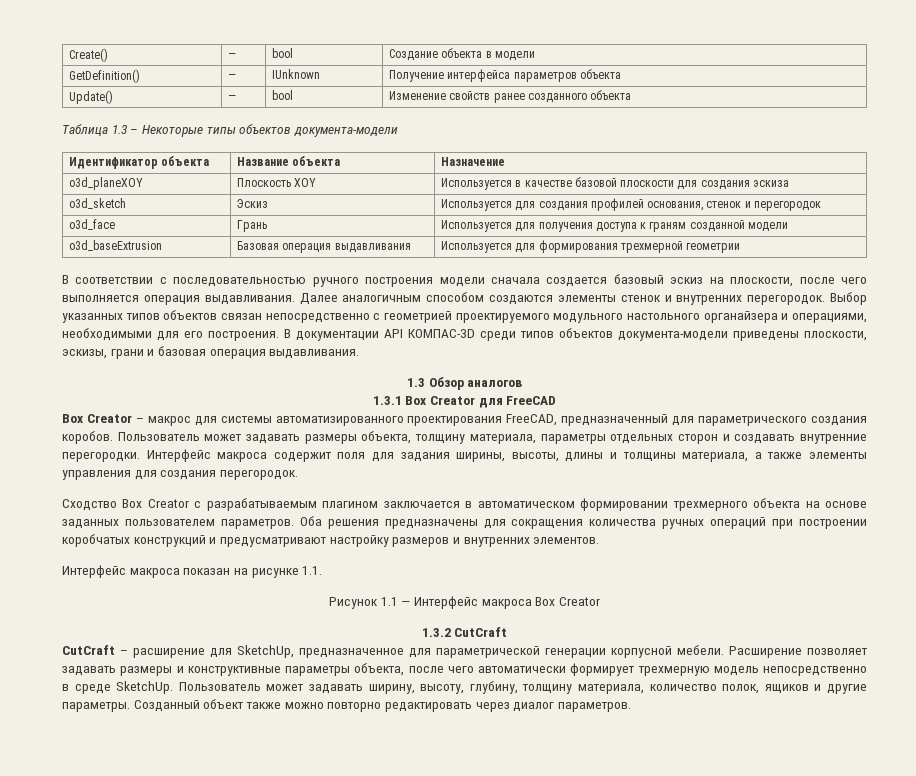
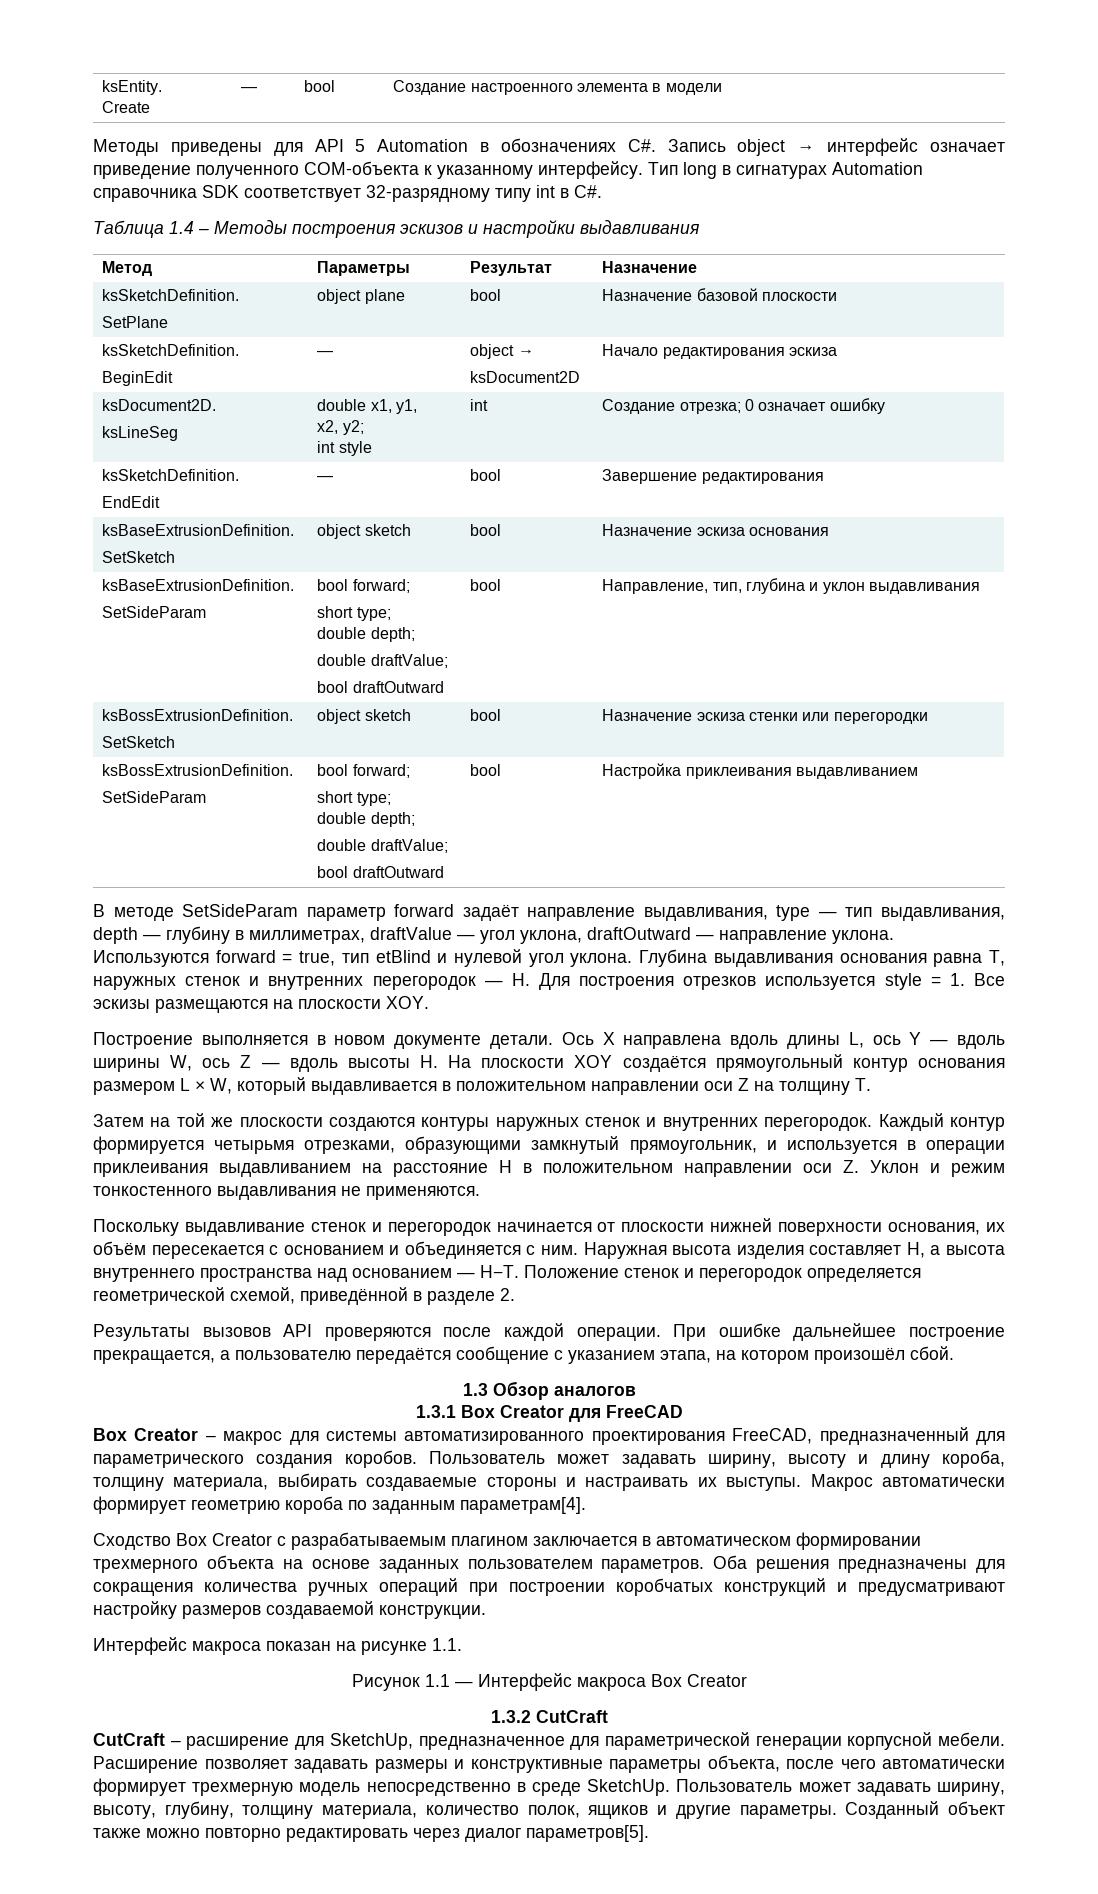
[69,48,109,62] Create() -> [102,80,163,95] [102,101,151,113] ksEntity. // Create
[441,48,483,58] объекта -> [470,83,648,95] настроенного элемента
[69,69,141,83] [228,74,237,79] [272,69,321,79] [389,69,621,82] [69,90,114,104] [228,95,237,100] [272,90,294,100] [389,90,632,103] [62,124,398,137] [69,156,210,169] [237,156,341,166] [441,157,506,166] [69,177,144,190] [237,178,317,187] [441,177,789,190] [69,198,127,209] [237,199,269,208] [441,198,821,211] [69,219,116,230] [237,220,268,232] [441,220,788,232] [69,240,163,251] [237,241,411,253] [441,240,741,253] [62,274,868,287] [62,292,868,305] [62,310,867,323] [62,328,867,341] [62,346,360,359] // GetDefinition() | — | IUnknown | Получение интерфейса параметров объекта // Update() | — | bool | Изменение свойств ранее созданного объекта // Таблица 1.3 – Некоторые типы объектов документа-модели // Идентификатор объекта | Название объекта | Назначение // o3d_planeXOY | Плоскость XOY | Используется в качестве базовой плоскости для создания эскиза // o3d_sketch | Эскиз | Используется для создания профилей основания, стенок и перегородок // o3d_face | Грань | Используется для получения доступа к граням созданной модели // o3d_baseExtrusion | Базовая операция выдавливания | Используется для формирования трехмерной геометрии // В соответствии с последовательностью ручного построения модели сначала создается базовый эскиз на плоскости, после чего выполняется операция выдавливания. Далее аналогичным способом создаются элементы стенок и внутренних перегородок. Выбор указанных типов объектов связан непосредственно с геометрией проектируемого модульного настольного органайзера и операциями, необходимыми для его построения. В документации API КОМПАС-3D среди типов объектов документа-модели приведены плоскости, эскизы, грани и базовая операция выдавливания. -> [93,138,1005,156] [93,161,923,179] [93,185,602,202] [93,220,699,238] [102,261,153,276] [317,261,411,276] [470,261,553,276] [602,261,698,273] [102,289,240,301] [102,316,169,328] [317,289,405,304] [470,289,502,301] [602,288,837,301] [102,344,240,356] [102,371,174,386] [317,351,334,356] [470,344,534,359] [470,371,581,383] [602,344,837,359] [102,399,217,411] [102,426,179,441] [317,399,417,414] [317,420,364,435] [317,441,372,456] [470,399,489,411] [602,398,885,414] [102,469,240,481] [102,496,161,508] [317,476,334,481] [470,469,502,481] [602,469,824,484] [102,524,295,536] [102,551,176,563] [317,524,411,539] [470,524,502,536] [602,524,829,536] [102,579,295,591] [102,606,207,618] [317,579,410,593] [317,606,391,621] [317,627,415,642] [317,654,448,668] [317,681,444,693] [470,579,502,591] [602,578,980,594] [102,709,294,721] [102,736,176,748] [317,709,411,724] [470,709,502,721] [602,709,928,724] [102,764,294,776] [102,791,207,803] [317,764,410,778] [317,791,391,806] [317,812,415,827] [317,839,448,853] [317,866,444,878] [470,764,502,776] [602,763,918,779] [93,904,1005,921] [93,926,894,944] [93,949,1005,967] [93,973,1005,990] [93,996,429,1013] [93,1032,1005,1049] [93,1054,1005,1072] [93,1077,871,1095] [93,1113,1005,1131] [93,1136,1005,1154] [93,1160,1005,1177] [93,1186,480,1200] [93,1218,1005,1236] [93,1241,1005,1259] [93,1265,921,1282] [93,1287,515,1305] [93,1323,1006,1341] [93,1346,954,1364] // Методы приведены для API 5 Automation в обозначениях C#. Запись object → интерфейс означает приведение полученного COM-объекта к указанному интерфейсу. Тип long в сигнатурах Automation справочника SDK соответствует 32-разрядному типу int в C#. // Таблица 1.4 – Методы построения эскизов и настройки выдавливания // Метод | Параметры | Результат | Назначение // ksSketchDefinition. // SetPlane | object plane | bool | Назначение базовой плоскости // ksSketchDefinition. // BeginEdit | — | object → // ksDocument2D | Начало редактирования эскиза // ksDocument2D. // ksLineSeg | double x1, y1, // x2, y2; // int style | int | Создание отрезка; 0 означает ошибку // ksSketchDefinition. // EndEdit | — | bool | Завершение редактирования // ksBaseExtrusionDefinition. // SetSketch | object sketch | bool | Назначение эскиза основания // ksBaseExtrusionDefinition. // SetSideParam | bool forward; // short type; // double depth; // double draftValue; // bool draftOutward | bool | Направление, тип, глубина и уклон выдавливания // ksBossExtrusionDefinition. // SetSketch | object sketch | bool | Назначение эскиза стенки или перегородки // ksBossExtrusionDefinition. // SetSideParam | bool forward; // short type; // double depth; // double draftValue; // bool draftOutward | bool | Настройка приклеивания выдавливанием // В методе SetSideParam параметр forward задаёт направление выдавливания, type — тип выдавливания, depth — глубину в миллиметрах, draftValue — угол уклона, draftOutward — направление уклона. Используются forward = true, тип etBlind и нулевой угол уклона. Глубина выдавливания основания равна T, наружных стенок и внутренних перегородок — H. Для построения отрезков используется style = 1. Все эскизы размещаются на плоскости XOY. // Построение выполняется в новом документе детали. Ось X направлена вдоль длины L, ось Y — вдоль ширины W, ось Z — вдоль высоты H. На плоскости XOY создаётся прямоугольный контур основания размером L × W, который выдавливается в положительном направлении оси Z на толщину T. // Затем на той же плоскости создаются контуры наружных стенок и внутренних перегородок. Каждый контур формируется четырьмя отрезками, образующими замкнутый прямоугольник, и используется в операции приклеивания выдавливанием на расстояние H в положительном направлении оси Z. Уклон и режим тонкостенного выдавливания не применяются. // Поскольку выдавливание стенок и перегородок начинается от плоскости нижней поверхности основания, их объём пересекается с основанием и объединяется с ним. Наружная высота изделия составляет H, а высота внутреннего пространства над основанием — H−T. Положение стенок и перегородок определяется геометрической схемой, приведённой в разделе 2. // Результаты вызовов API проверяются после каждой операции. При ошибке дальнейшее построение прекращается, а пользователю передаётся сообщение с указанием этапа, на котором произошёл сбой.
[304,431,868,444] [62,449,868,462] [62,470,298,480] размеры объекта, толщину материала, параметры отдельных сторон и создавать внутренние перегородки. Интерфейс макроса содержит поля для задания ширины, высоты, длины и толщины материала, а также элементы управления для создания перегородок. -> [707,1450,1005,1468] [93,1473,1005,1491] [93,1496,586,1514] ширину, высоту и длину короба, толщину материала, выбирать создаваемые стороны и настраивать их выступы. Макрос автоматически формирует геометрию короба по заданным параметрам[4].
[452,537,600,547] и внутренних элементов. -> [266,1601,486,1619] создаваемой конструкции.
[557,702,631,712] параметров. -> [526,1825,649,1842] параметров[5].

